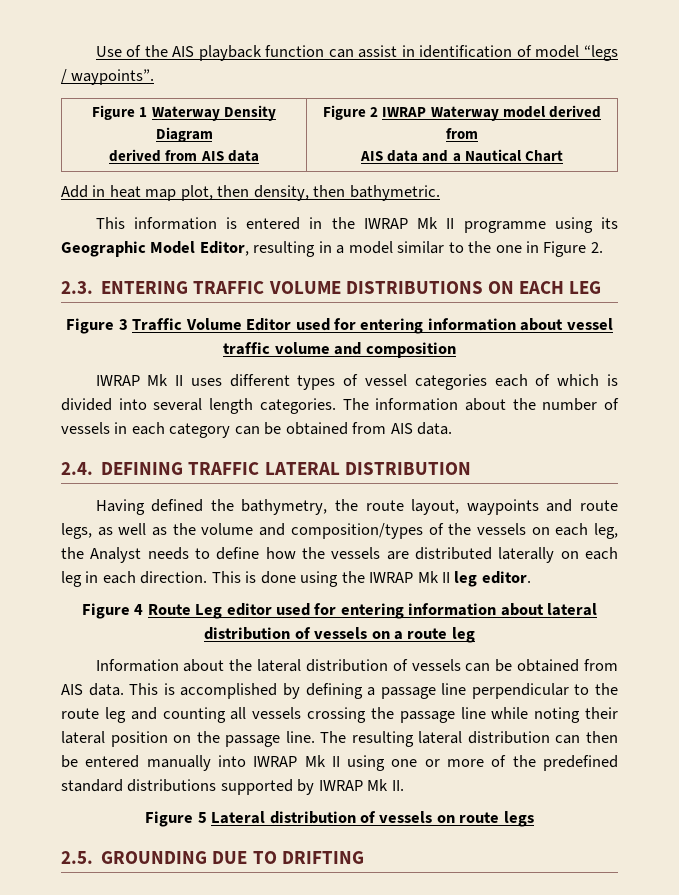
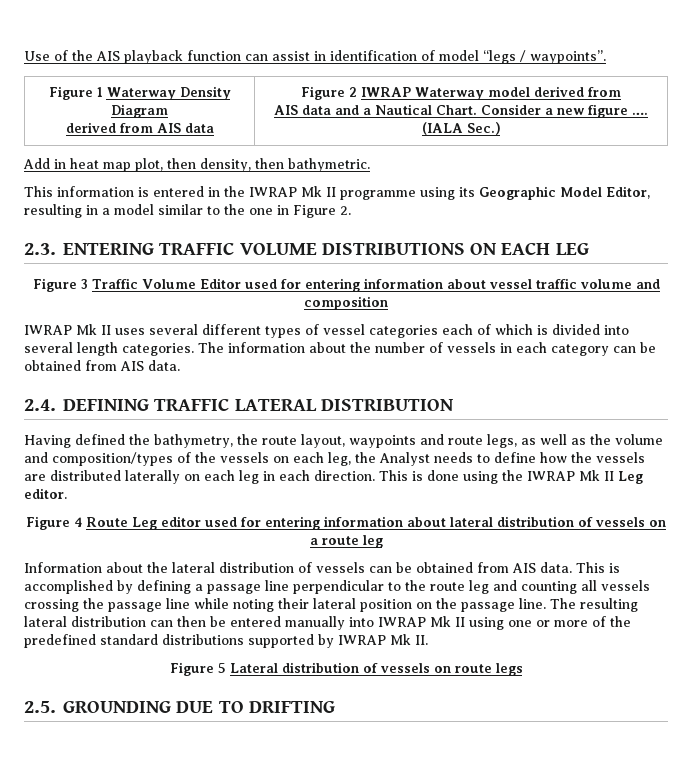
[524,150,563,162] Chart -> [436,104,648,118] [421,122,501,135] Chart. Consider a new figure …. (IALA Sec.)
(222, 382) none -> [149,324,198,335] several
[454,571,478,587] leg -> [618,471,643,484] Leg

